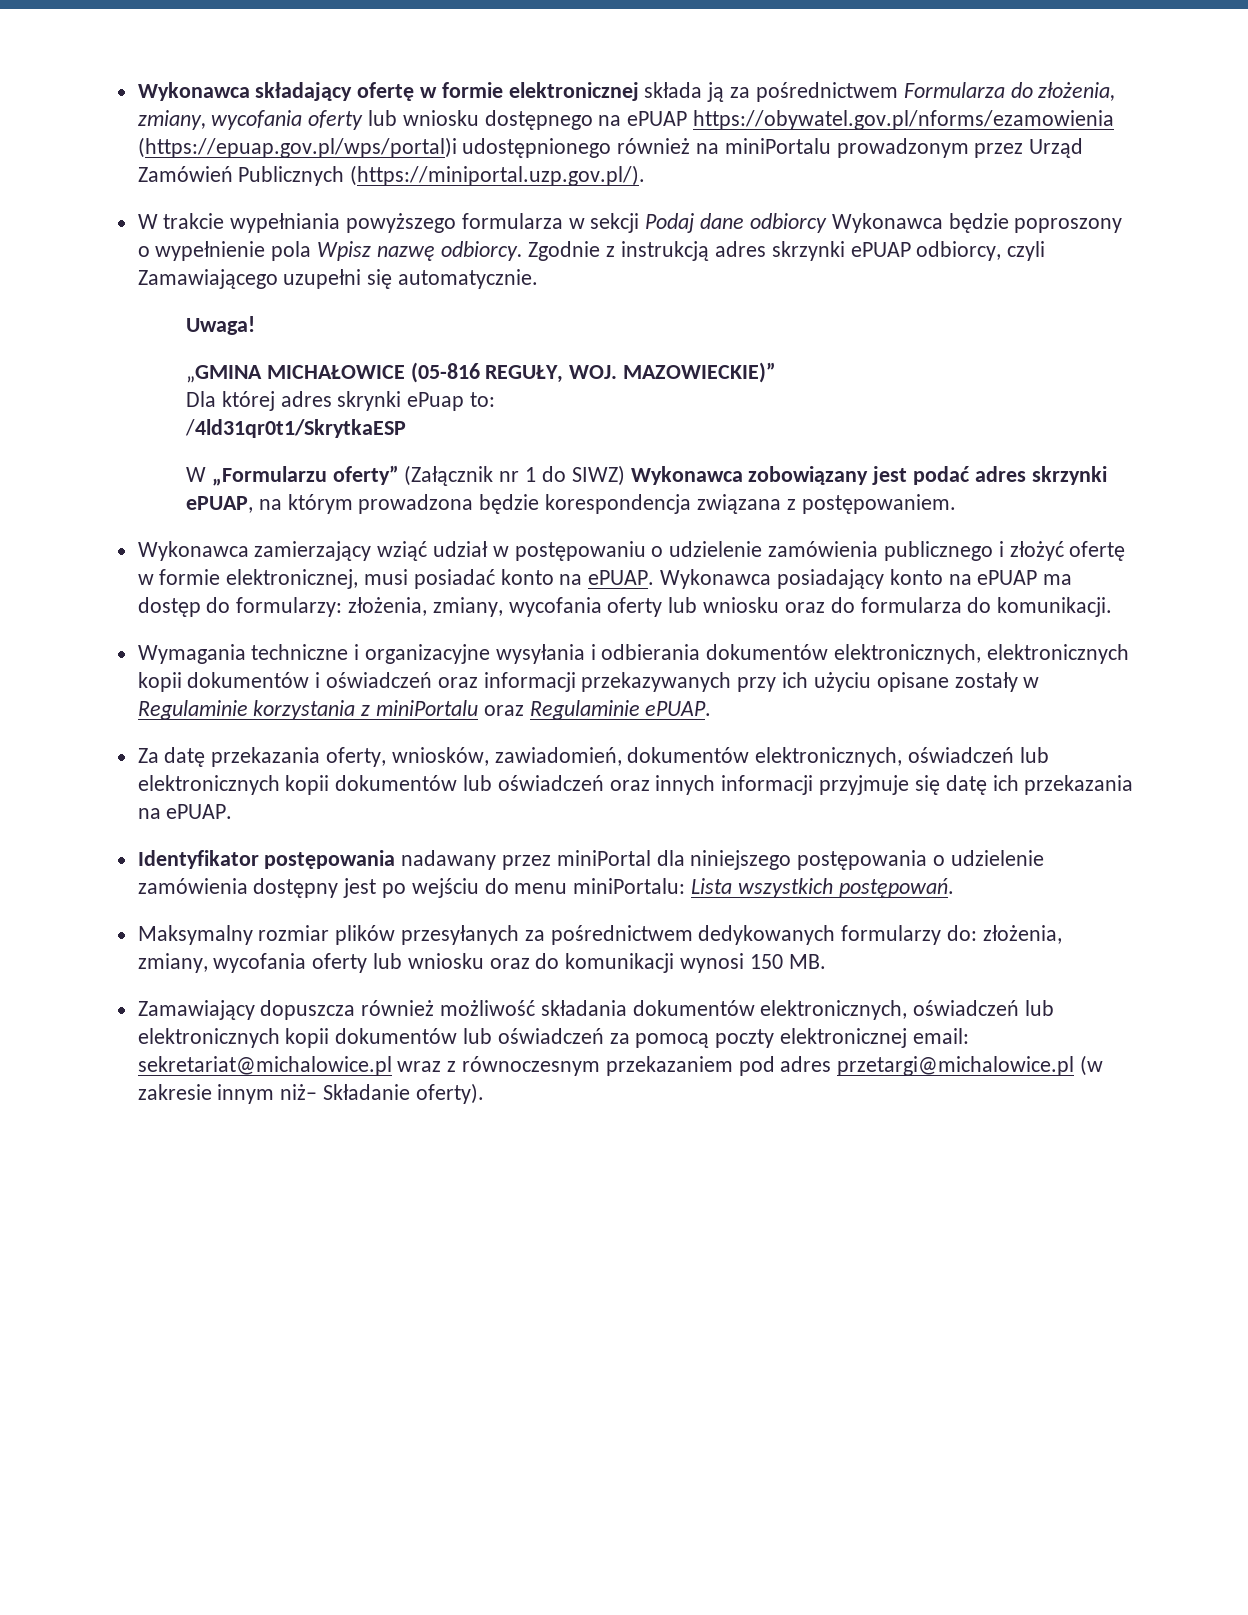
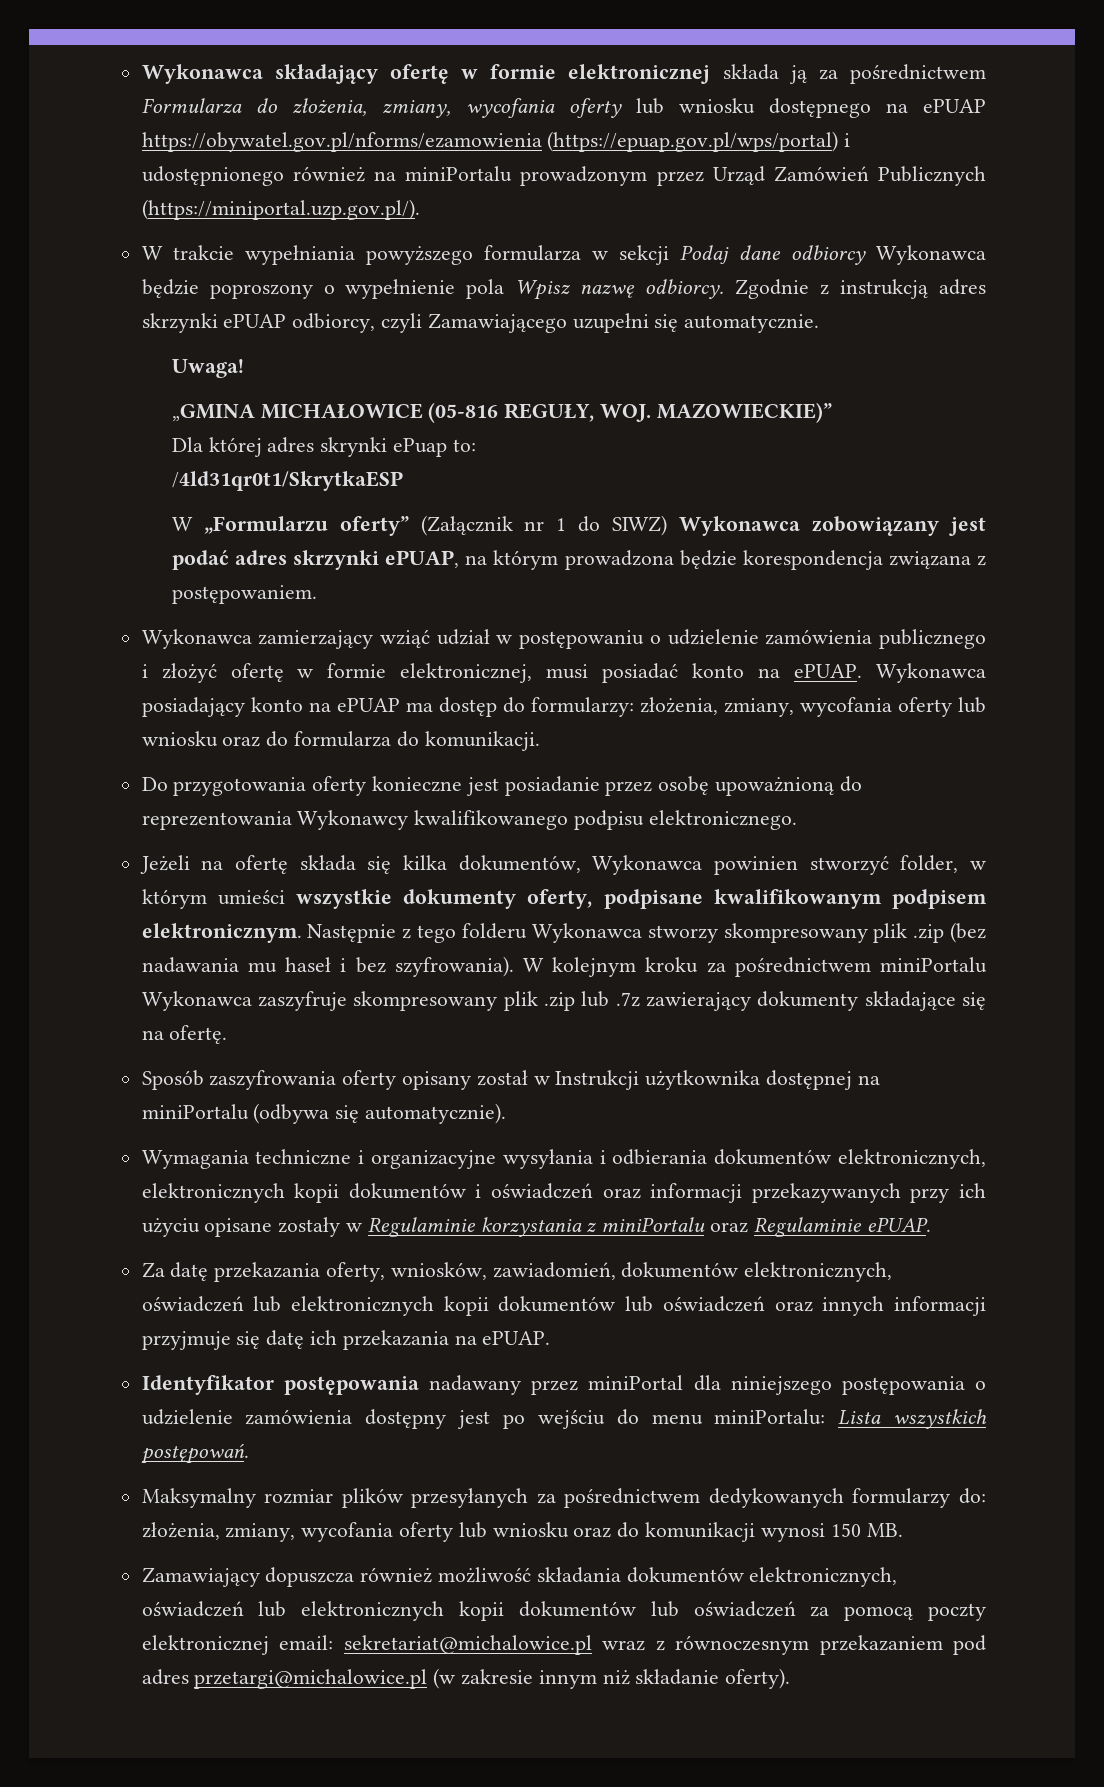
[137,137,457,158] (https://epuap.gov.pl/wps/portal)i -> [547,131,851,152] (https://epuap.gov.pl/wps/portal) i
(1113, 607) none -> [141,776,862,796] [141,810,797,830] [139,855,986,875] [141,889,987,909] [141,922,987,943] [141,956,987,977] [141,991,987,1011] [141,1025,228,1044] [141,1070,880,1090] [141,1103,507,1124] // Do przygotowania oferty konieczne jest posiadanie przez osobę upoważnioną do reprezentowania Wykonawcy kwalifikowanego podpisu elektronicznego. // Jeżeli na ofertę składa się kilka dokumentów, Wykonawca powinien stworzyć folder, w którym umieści wszystkie dokumenty oferty, podpisane kwalifikowanym podpisem elektronicznym. Następnie z tego folderu Wykonawca stworzy skompresowany plik .zip (bez nadawania mu haseł i bez szyfrowania). W kolejnym kroku za pośrednictwem miniPortalu Wykonawca zaszyfruje skompresowany plik .zip lub .7z zawierający dokumenty składające się na ofertę. // Sposób zaszyfrowania oferty opisany został w Instrukcji użytkownika dostępnej na miniPortalu (odbywa się automatycznie).
[280,1084,411,1100] niż– Składanie -> [602,1669,720,1685] niż składanie

